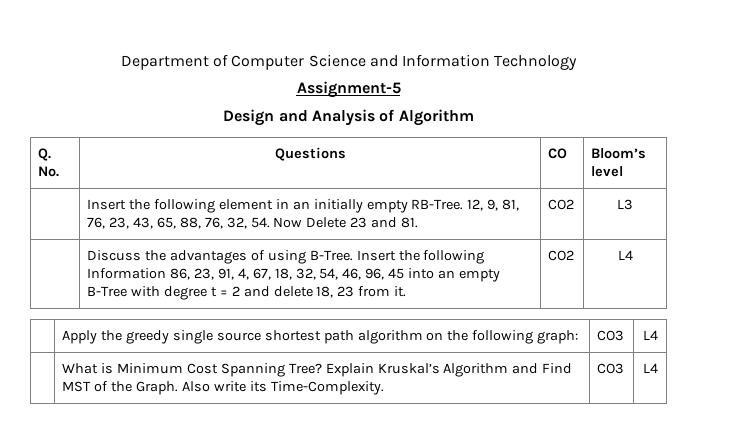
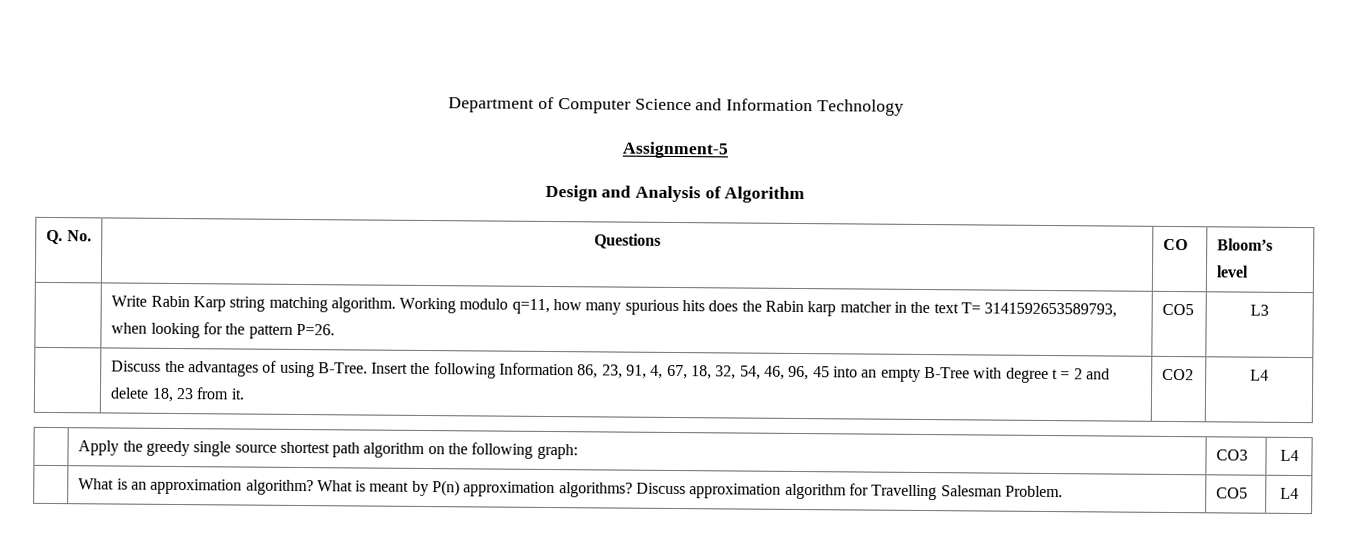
[87,199,520,213] [87,217,419,229] [548,199,575,210] Insert the following element in an initially empty RB-Tree. 12, 9, 81, 76, 23, 43, 65, 88, 76, 32, 54. Now Delete 23 and 81. | CO2 -> [111,295,1118,318] [111,322,335,339] [1162,303,1195,316] Write Rabin Karp string matching algorithm. Working modulo q=11, how many spurious hits does the Rabin karp matcher in the text T= 3141592653589793, when looking for the pattern P=26. | CO5
[116,363,573,377] [62,381,384,395] [597,363,625,374] Minimum Cost Spanning Tree? Explain Kruskal’s Algorithm and Find MST of the Graph. Also write its Time-Complexity. | CO3 -> [130,478,1064,501] [1216,487,1249,499] an approximation algorithm? What is meant by P(n) approximation algorithms? Discuss approximation algorithm for Travelling Salesman Problem. | CO5

